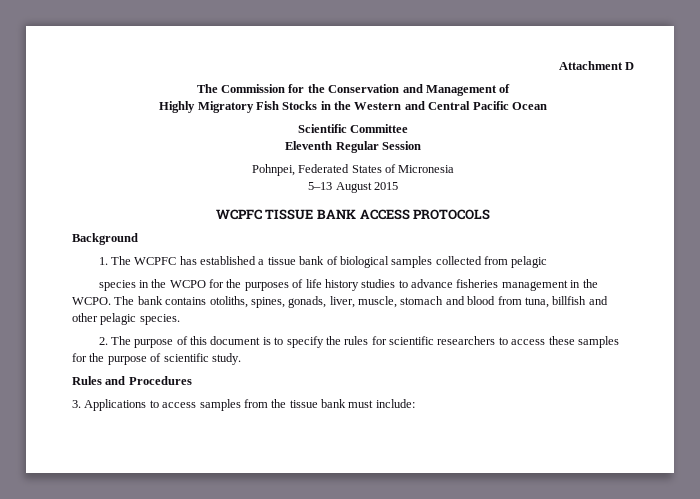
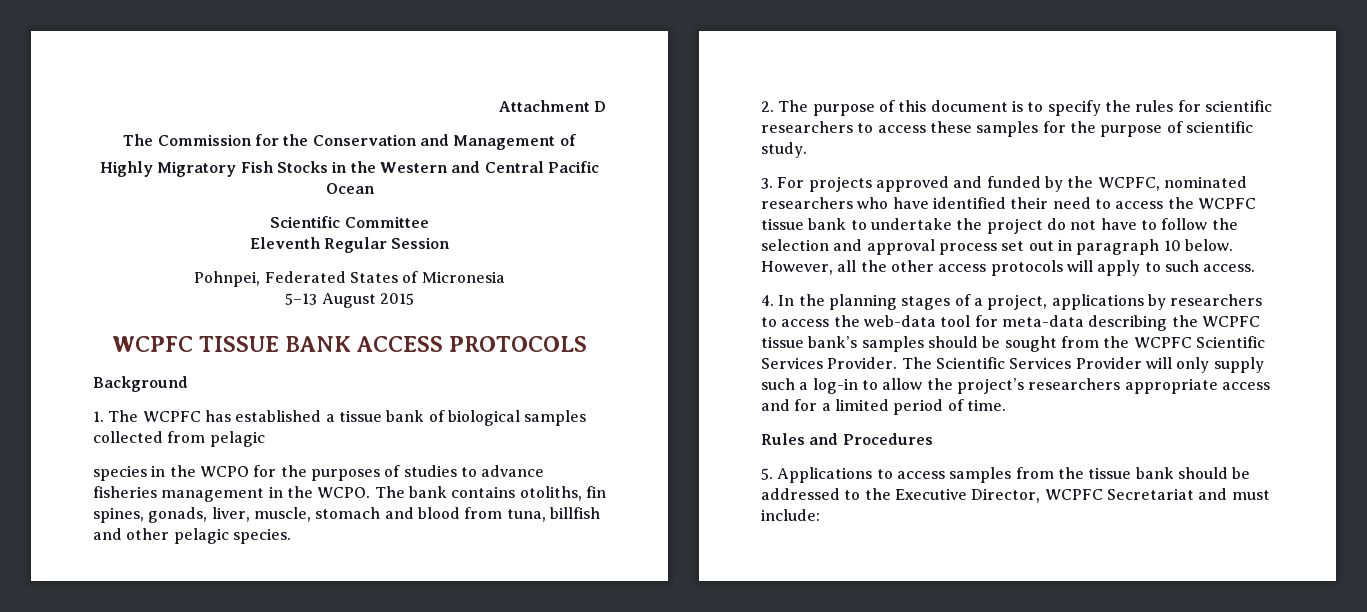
[305,279,359,291] life history -> (401, 471) none
(248, 302) none -> [585,486,606,498] fin
(241, 359) none -> [761,176,1247,192] [761,197,1256,209] [761,218,1238,234] [761,239,1233,255] [761,260,1256,276] [761,294,1263,310] [761,315,1260,331] [761,336,1265,352] [761,357,1264,373] [761,378,1270,394] [761,399,1006,415] // 3. For projects approved and funded by the WCPFC, nominated researchers who have identified their need to access the WCPFC tissue bank to undertake the project do not have to follow the selection and approval process set out in paragraph 10 below. However, all the other access protocols will apply to such access. // 4. In the planning stages of a project, applications by researchers to access the web-data tool for meta-data describing the WCPFC tissue bank’s samples should be sought from the WCPFC Scientific Services Provider. The Scientific Services Provider will only supply such a log-in to allow the project’s researchers appropriate access and for a limited period of time.
[72,400,81,408] 3. -> [761,468,773,480] 5.
(346, 403) none -> [1177,467,1251,479] [761,488,1228,503] should be addressed to the Executive Director, WCPFC Secretariat and

